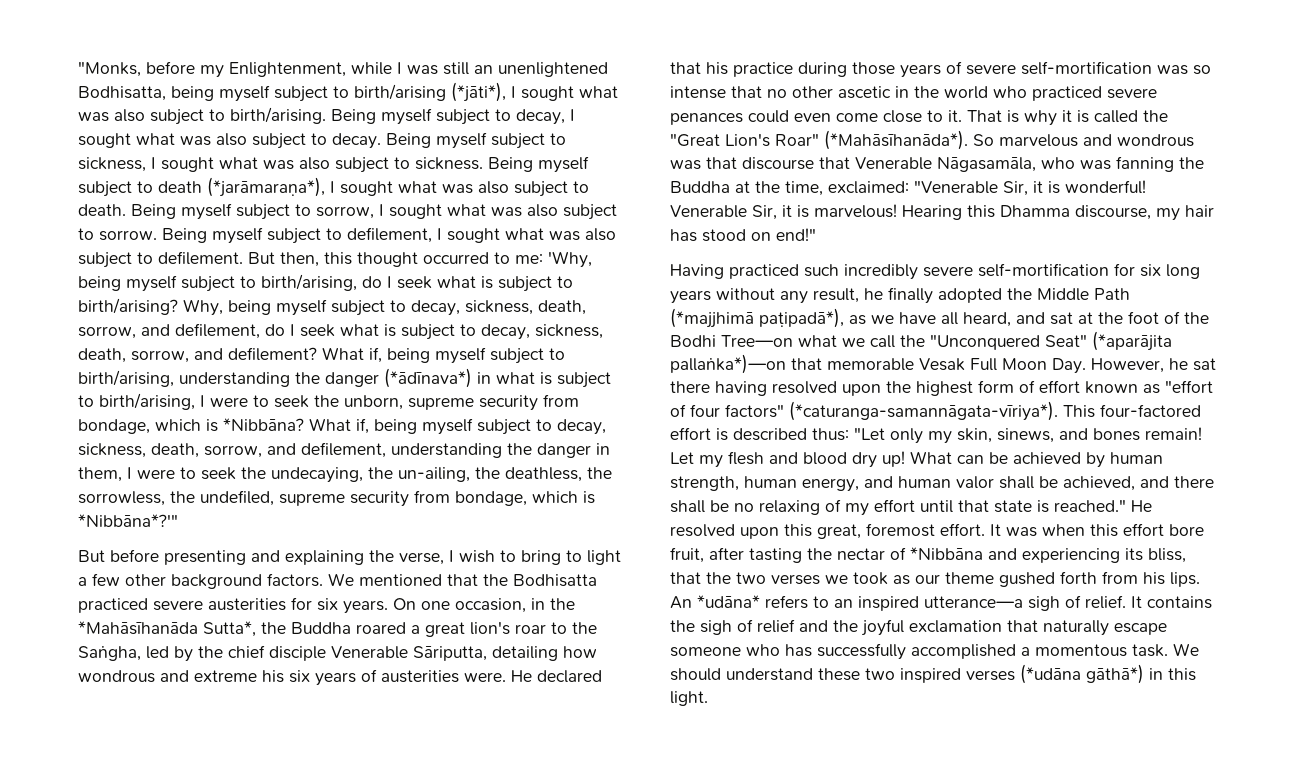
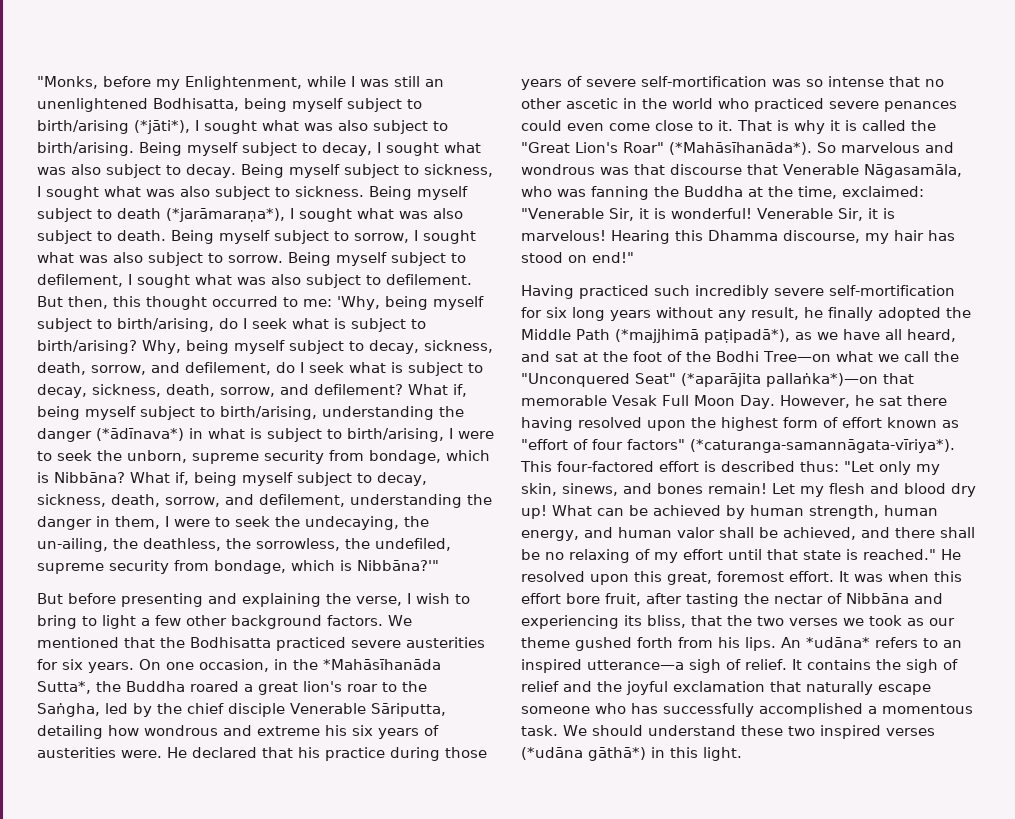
[223,418,304,431] *Nibbāna? -> [54,472,125,483] Nibbāna?
[78,514,178,527] *Nibbāna*?'" -> [357,560,439,571] Nibbāna?'"
[910,547,983,560] *Nibbāna -> [846,593,909,604] Nibbāna

